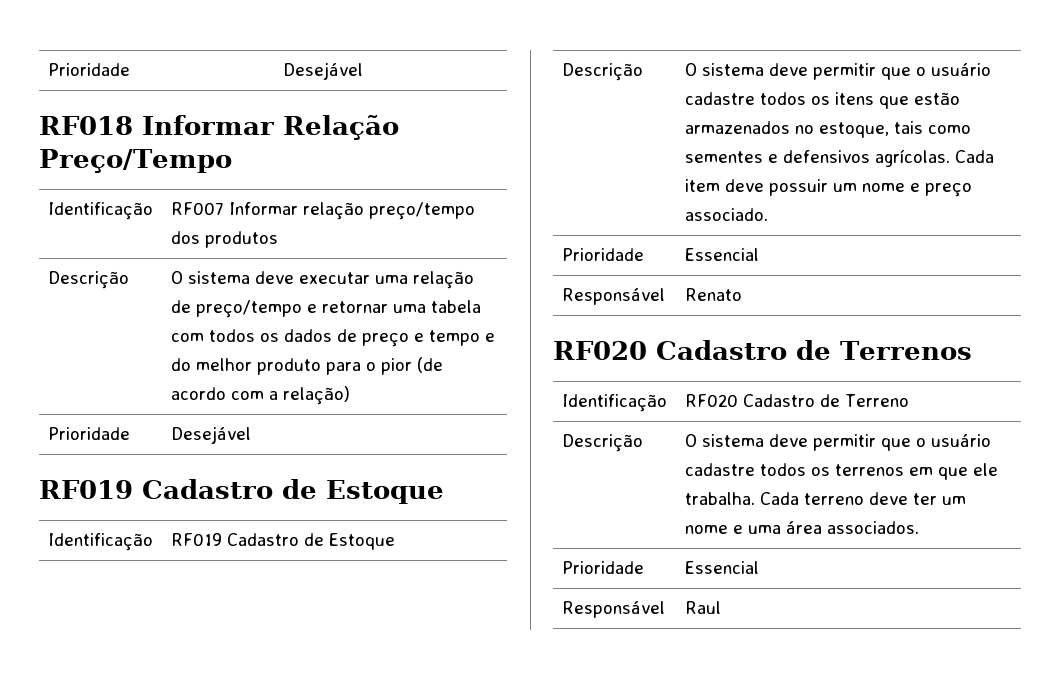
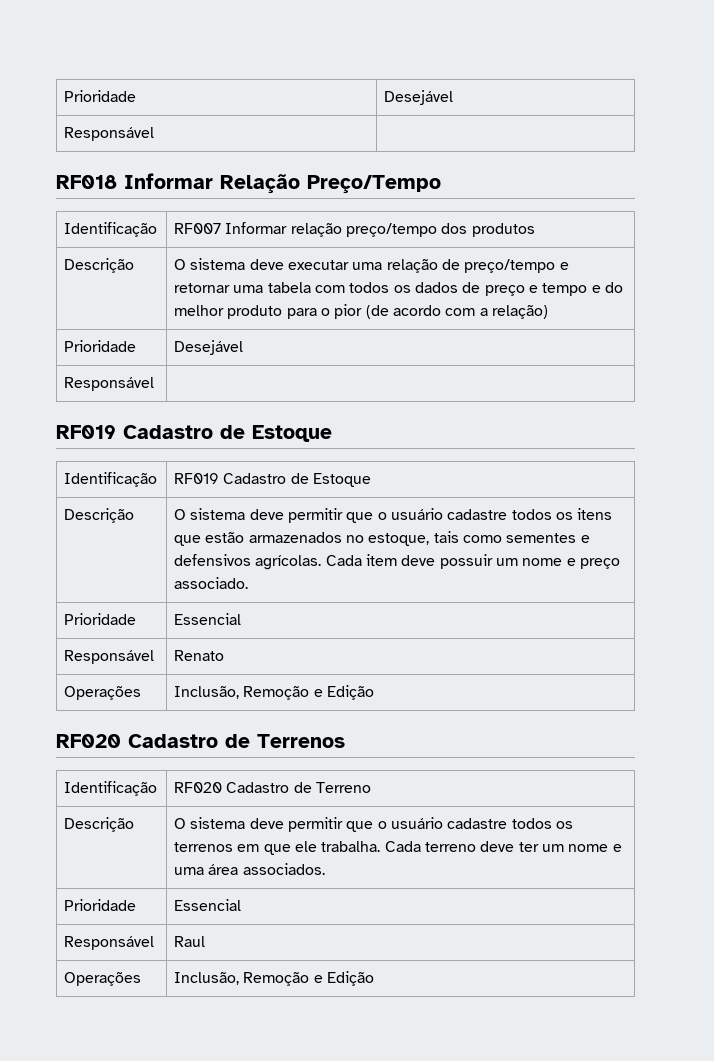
[47,63,130,76] [282,62,363,80] Prioridade | Desejável -> [64,90,137,102] [384,90,454,105] [64,127,155,141] Prioridade | Desejável // Responsável |
(251, 435) none -> [64,377,155,391] // Responsável |
(742, 294) none -> [64,686,142,700] [174,685,375,700] // Operações | Inclusão, Remoção e Edição
(721, 607) none -> [64,972,142,986] [174,971,375,986] // Operações | Inclusão, Remoção e Edição

